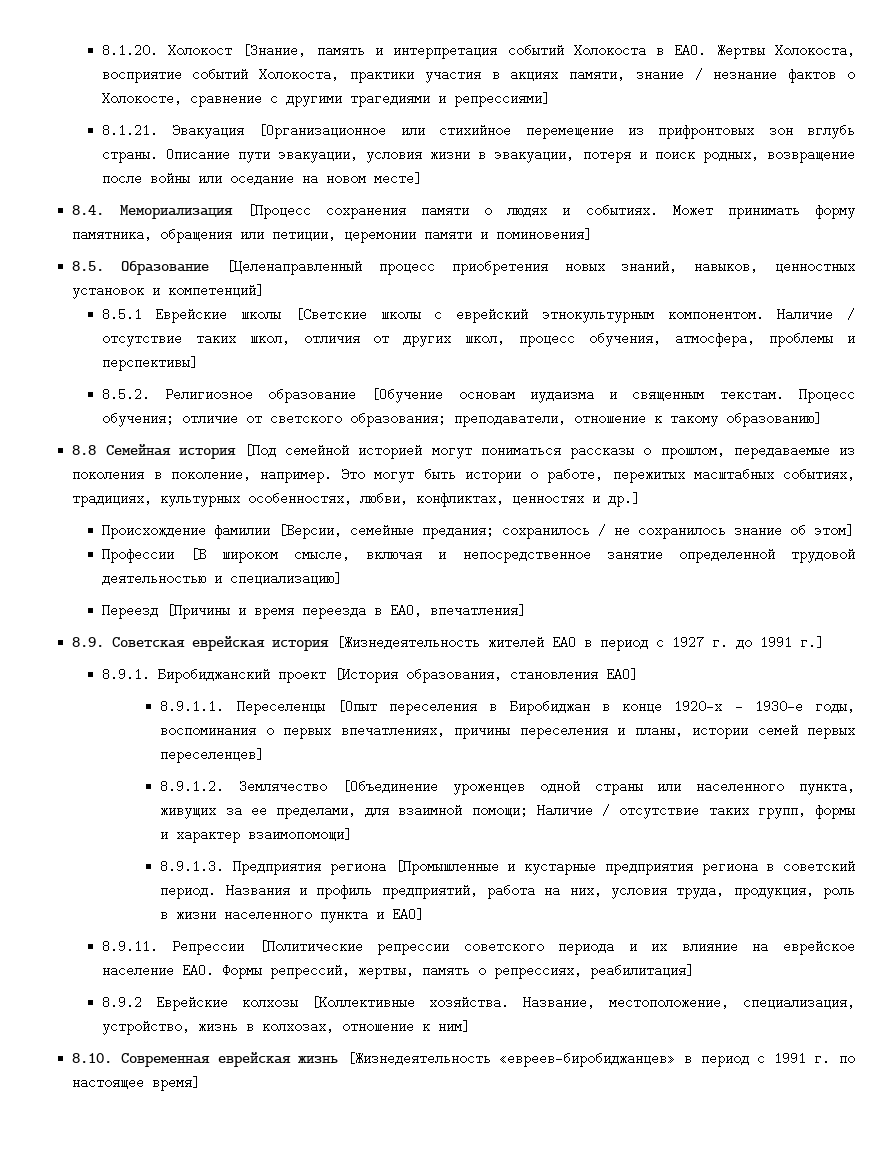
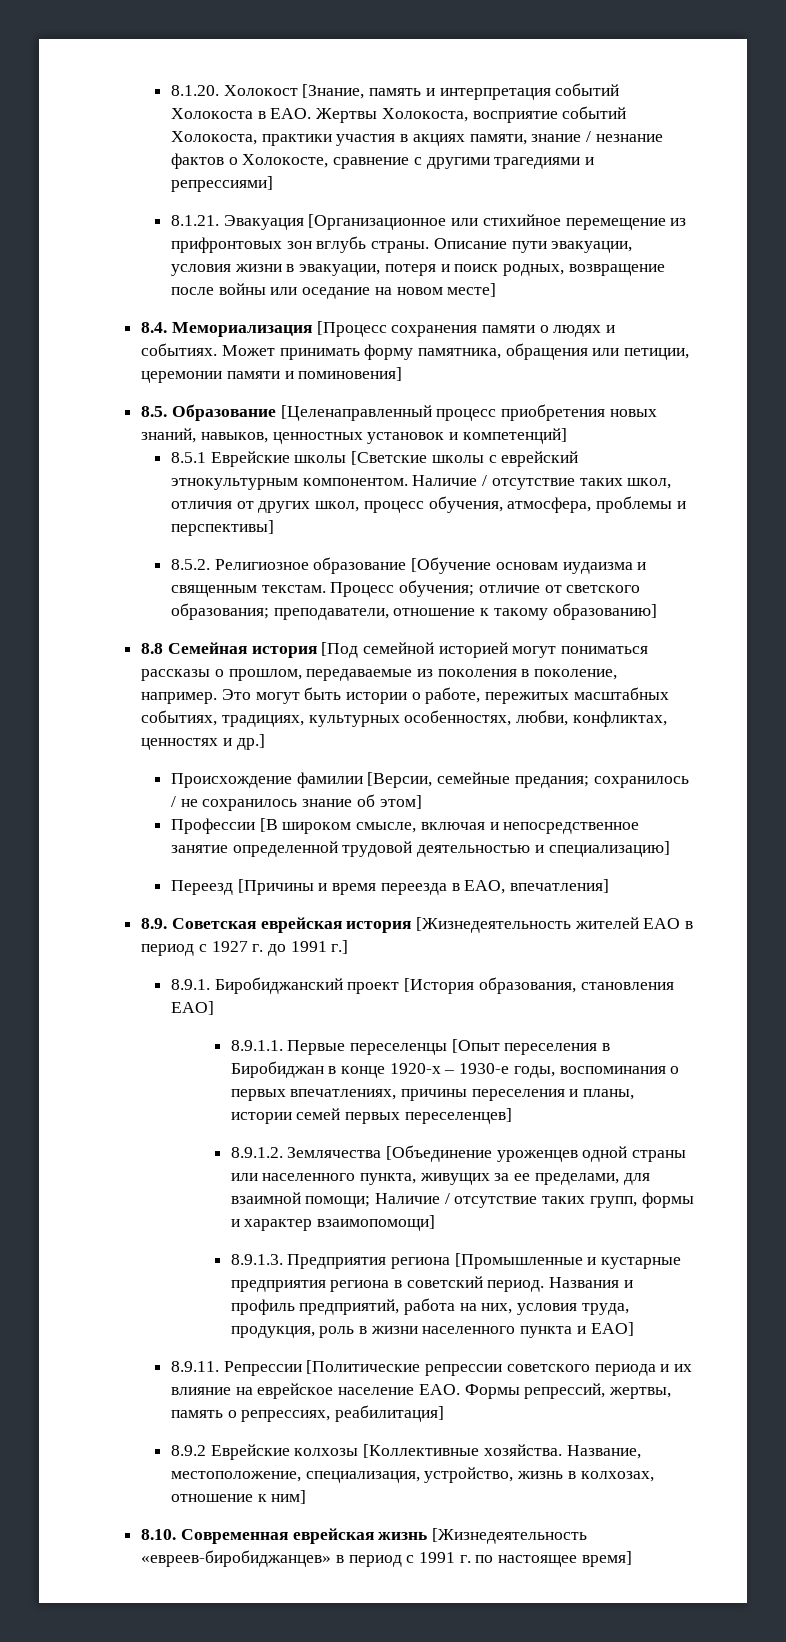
[236,698,325,715] Переселенцы -> [287,1040,448,1055] Первые переселенцы
[239,778,328,794] Землячество -> [287,1147,382,1158] Землячества

